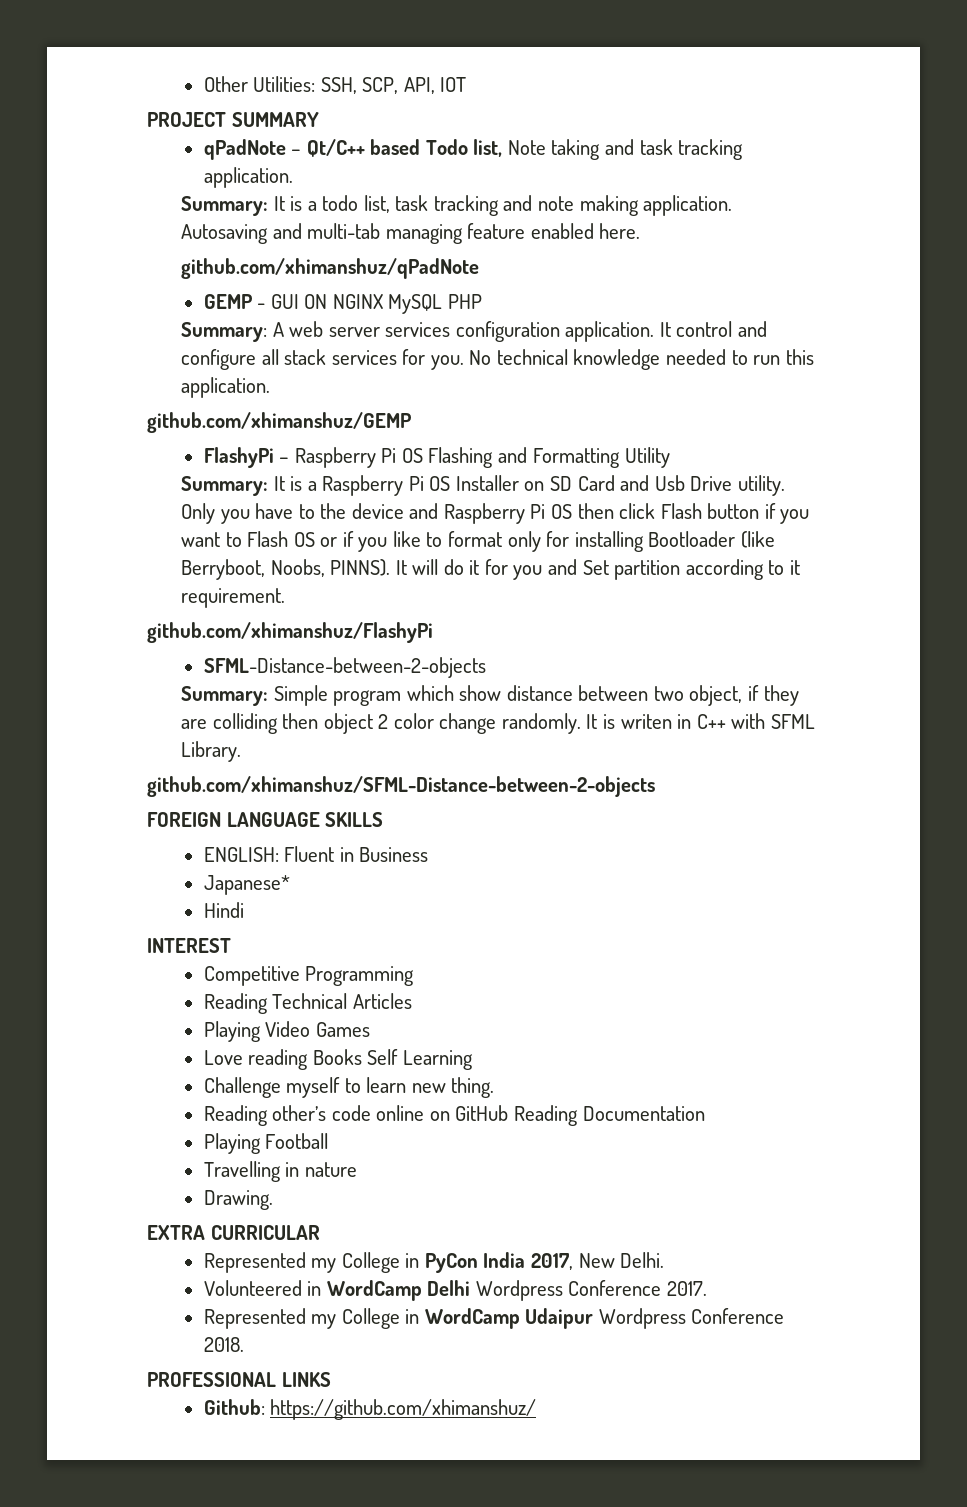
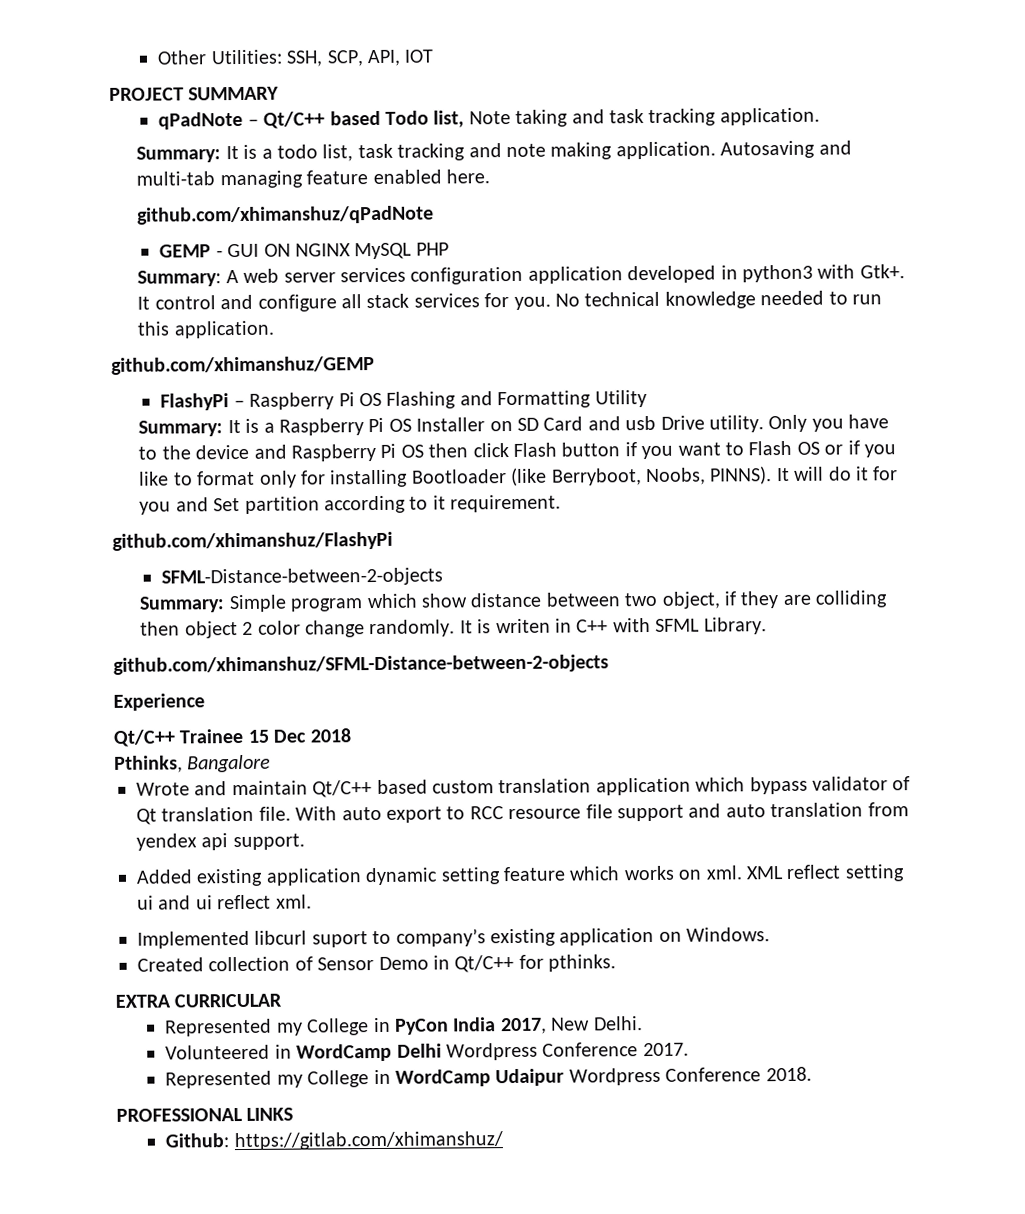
[565,321,655,342] application. -> [527,264,905,284] application developed in python3 with Gtk+.
[654,475,685,491] Usb -> [625,415,657,431] usb
[147,812,384,827] [203,846,429,862] [203,875,290,895] [203,902,244,918] [147,938,231,953] [203,966,415,986] [203,993,412,1014] [203,1021,370,1042] [203,1049,473,1070] [203,1077,495,1098] [203,1105,705,1126] [203,1133,329,1154] [203,1161,357,1182] [203,1190,273,1210] FOREIGN LANGUAGE SKILLS // ENGLISH: Fluent in Business // Japanese* // Hindi // INTEREST // Competitive Programming // Reading Technical Articles // Playing Video Games // Love reading Books Self Learning // Challenge myself to learn new thing. // Reading other’s code online on GitHub Reading Documentation // Playing Football // Travelling in nature // Drawing. -> [113,693,205,711] [113,728,351,747] [114,754,272,773] [136,776,911,798] [136,802,909,825] [136,833,305,851] [136,864,905,887] [137,894,312,910] [137,927,771,949] [137,954,617,973] Experience // Qt/C++ Trainee 15 Dec 2018 // Pthinks, Bangalore // Wrote and maintain Qt/C++ based custom translation application which bypass validator of Qt translation file. With auto export to RCC resource file support and auto translation from yendex api support. // Added existing application dynamic setting feature which works on xml. XML reflect setting ui and ui reflect xml. // Implemented libcurl suport to company’s existing application on Windows. // Created collection of Sensor Demo in Qt/C++ for pthinks.
[270,1399,537,1420] https://github.com/xhimanshuz/ -> [233,1131,503,1151] https://gitlab.com/xhimanshuz/

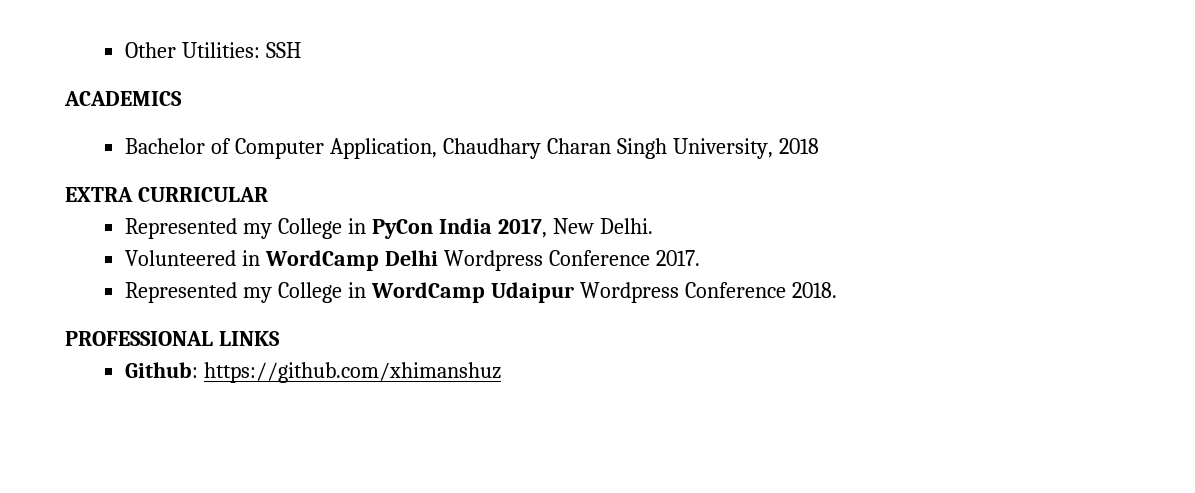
[286,49,435,67] [109,86,280,101] [158,107,820,130] [136,140,852,163] [136,169,490,189] [137,205,435,225] [159,242,449,260] [137,264,905,287] [137,290,882,312] [137,320,275,339] [111,356,375,375] [160,390,647,411] [138,414,890,437] [138,440,896,462] [138,466,899,488] [139,494,562,515] [112,531,393,551] [161,567,444,587] [139,590,889,613] [140,617,767,639] [113,654,609,675] [113,693,205,711] [113,728,351,747] [114,754,272,773] [136,776,911,798] [136,802,909,825] [136,833,305,851] [136,864,905,887] [137,894,312,910] [137,927,771,949] [137,954,617,973] SSH, SCP, API, IOT // PROJECT SUMMARY // qPadNote – Qt/C++ based Todo list, Note taking and task tracking application. // Summary: It is a todo list, task tracking and note making application. Autosaving and multi-tab managing feature enabled here. // github.com/xhimanshuz/qPadNote // GEMP - GUI ON NGINX MySQL PHP // Summary: A web server services configuration application developed in python3 with Gtk+. It control and configure all stack services for you. No technical knowledge needed to run this application. // github.com/xhimanshuz/GEMP // FlashyPi – Raspberry Pi OS Flashing and Formatting Utility // Summary: It is a Raspberry Pi OS Installer on SD Card and usb Drive utility. Only you have to the device and Raspberry Pi OS then click Flash button if you want to Flash OS or if you like to format only for installing Bootloader (like Berryboot, Noobs, PINNS). It will do it for you and Set partition according to it requirement. // github.com/xhimanshuz/FlashyPi // SFML-Distance-between-2-objects // Summary: Simple program which show distance between two object, if they are colliding then object 2 color change randomly. It is writen in C++ with SFML Library. // github.com/xhimanshuz/SFML-Distance-between-2-objects // Experience // Qt/C++ Trainee 15 Dec 2018 // Pthinks, Bangalore // Wrote and maintain Qt/C++ based custom translation application which bypass validator of Qt translation file. With auto export to RCC resource file support and auto translation from yendex api support. // Added existing application dynamic setting feature which works on xml. XML reflect setting ui and ui reflect xml. // Implemented libcurl suport to company’s existing application on Windows. // Created collection of Sensor Demo in Qt/C++ for pthinks. -> [266,42,302,58] [64,91,182,106] [125,138,819,159] SSH // ACADEMICS // Bachelor of Computer Application, Chaudhary Charan Singh University, 2018
[233,1131,503,1151] https://gitlab.com/xhimanshuz/ -> [204,362,502,383] https://github.com/xhimanshuz

